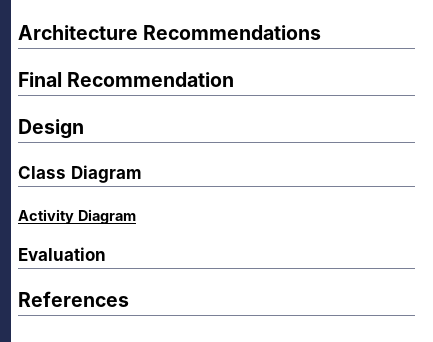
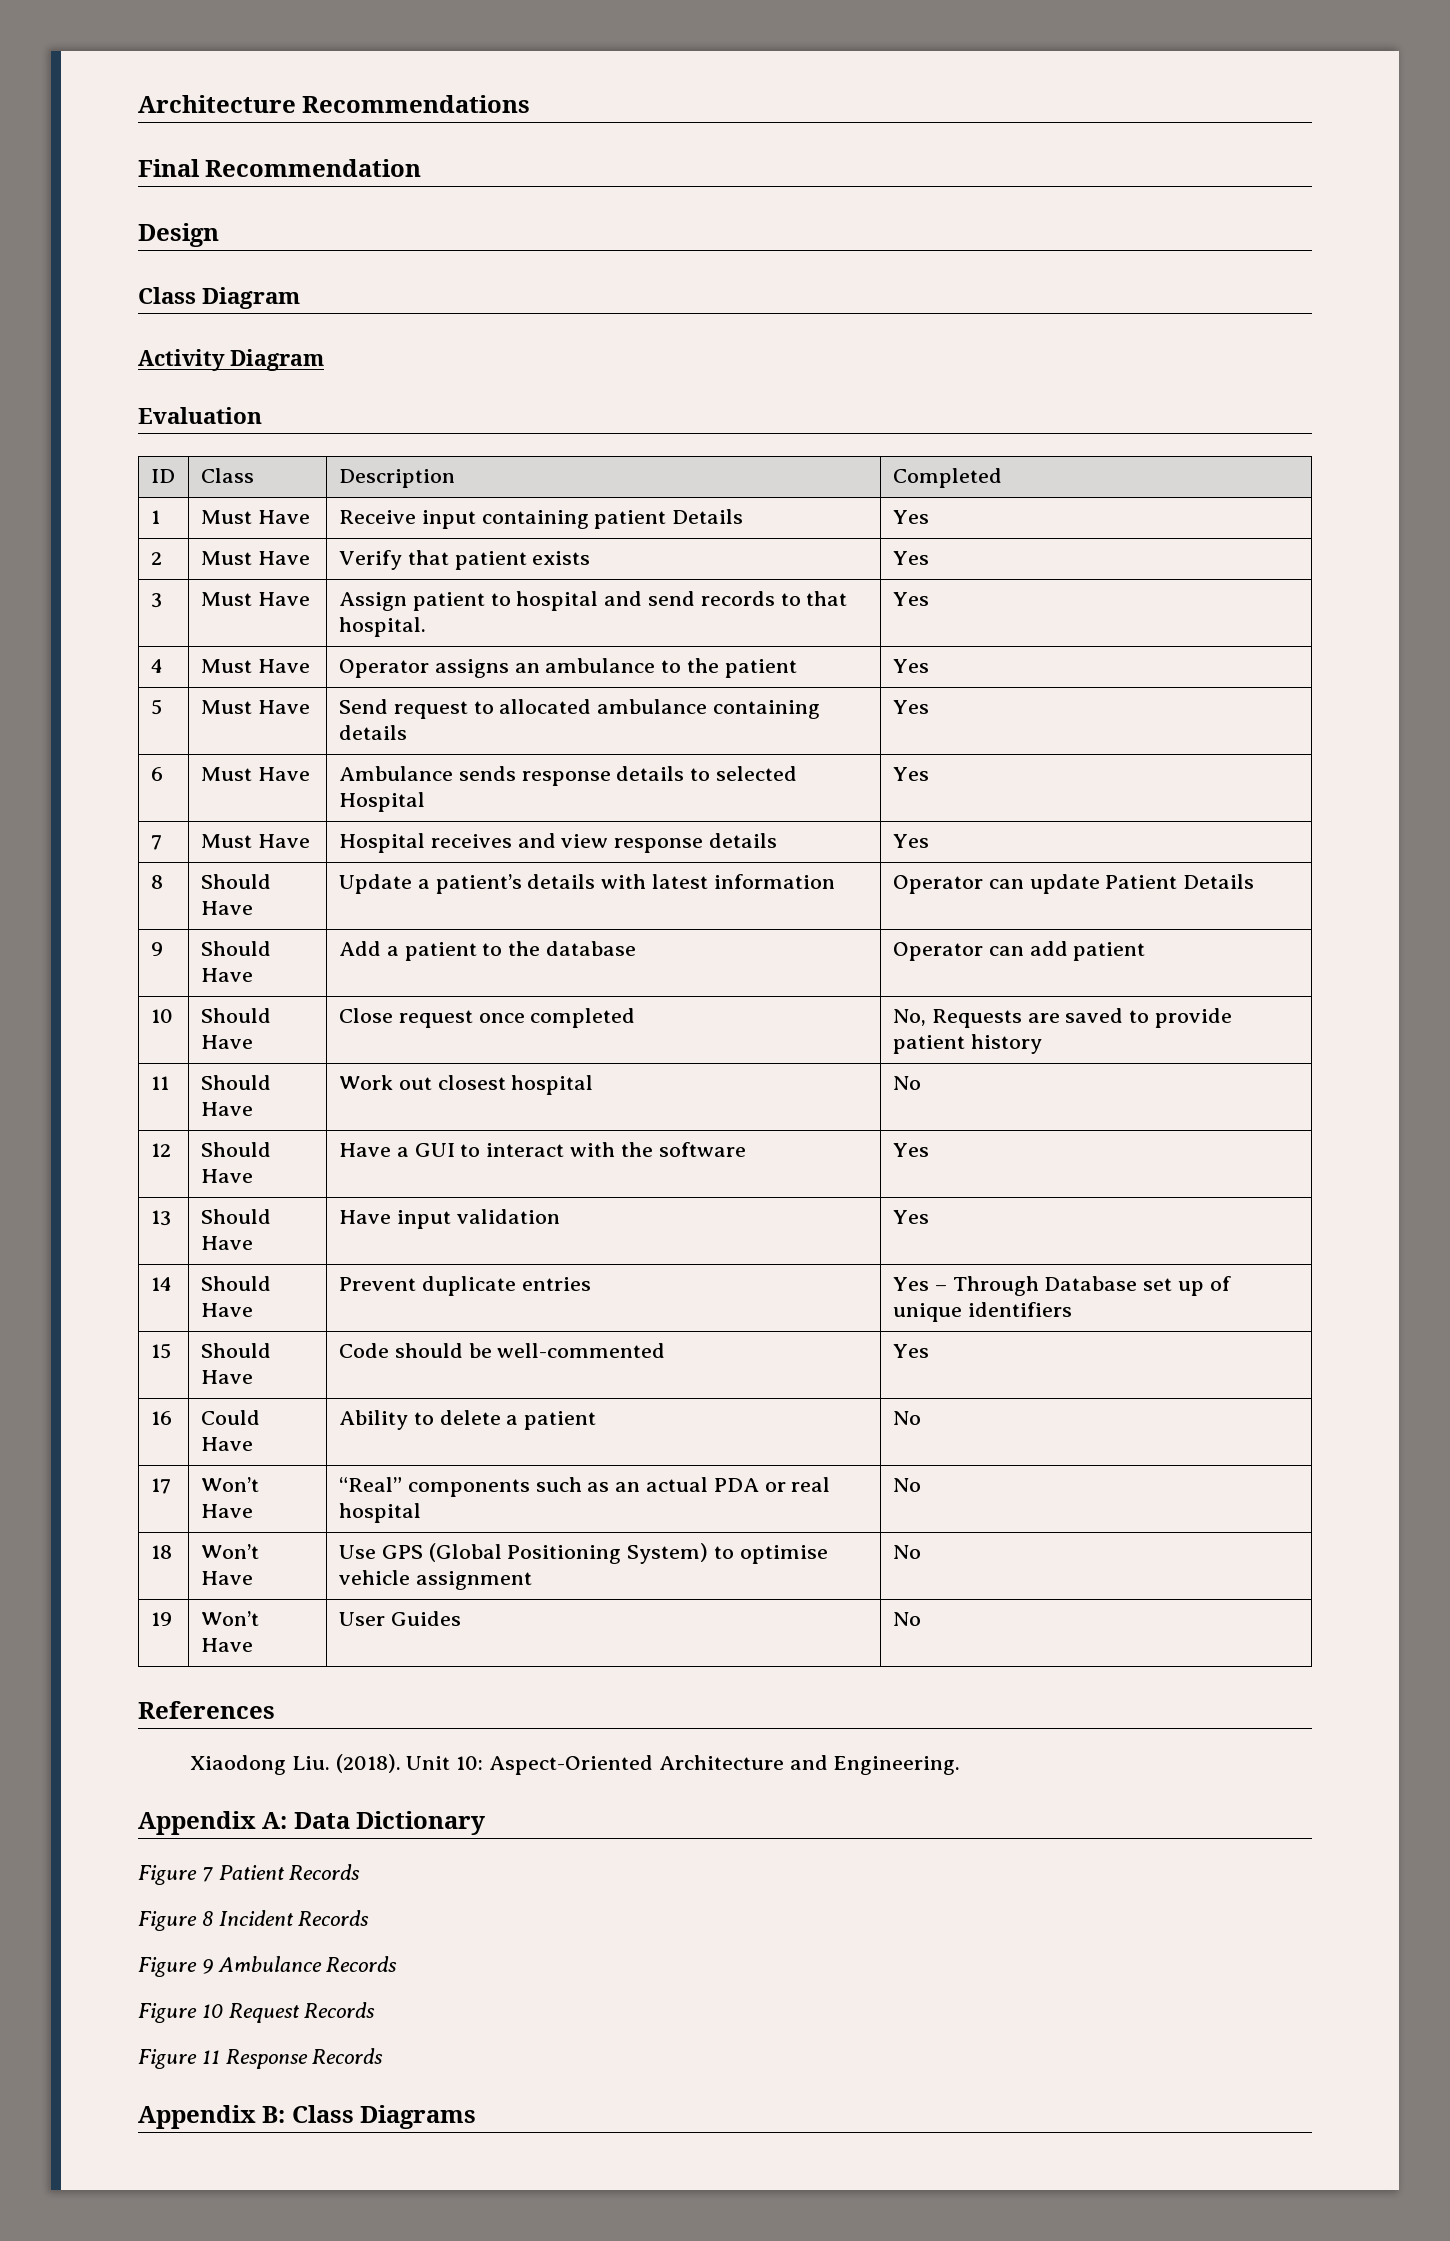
[18,291,129,307] // References -> [150,469,175,483] [200,468,254,483] [338,469,455,488] [892,468,1002,488] [150,510,160,524] [200,510,310,524] [338,509,744,529] [892,510,929,524] [150,552,162,565] [200,551,310,565] [338,550,591,570] [892,551,929,565] [150,593,162,608] [200,592,310,606] [338,591,848,611] [338,617,426,637] [892,592,929,606] [150,659,163,673] [200,659,310,673] [338,658,797,678] [892,659,929,673] [150,699,162,715] [200,700,310,714] [338,699,820,719] [338,725,407,740] [892,700,929,714] [150,767,163,781] [200,767,310,781] [338,766,797,786] [338,792,425,812] [892,767,929,781] [150,835,162,850] [200,834,310,848] [338,833,777,853] [892,834,929,848] [150,875,163,889] [200,874,271,889] [200,901,253,915] [338,874,835,894] [892,874,1255,894] [150,942,163,956] [200,941,271,956] [200,968,253,982] [338,941,636,961] [892,941,1146,961] [150,1009,173,1023] [200,1008,271,1023] [200,1035,253,1049] [338,1008,636,1028] [892,1008,1232,1028] [892,1034,1042,1054] [150,1076,169,1090] [200,1075,271,1090] [200,1102,253,1116] [338,1075,594,1095] [892,1076,921,1090] [150,1143,171,1157] [200,1142,271,1157] [200,1169,253,1183] [338,1142,746,1157] [892,1143,929,1157] [150,1210,171,1226] [200,1209,271,1224] [200,1236,253,1250] [338,1209,560,1229] [892,1210,929,1224] [150,1277,172,1291] [200,1276,271,1291] [200,1303,253,1317] [338,1276,591,1296] [892,1276,1231,1296] [892,1302,1072,1322] [150,1343,171,1359] [200,1343,271,1358] [200,1370,253,1384] [338,1343,666,1358] [892,1344,929,1358] [150,1411,172,1425] [200,1410,260,1425] [200,1437,253,1451] [338,1410,597,1430] [892,1411,921,1425] [150,1478,171,1494] [200,1477,259,1492] [200,1504,253,1518] [338,1477,831,1497] [338,1503,421,1523] [892,1478,921,1492] [150,1545,172,1559] [200,1544,259,1559] [200,1571,253,1585] [338,1543,828,1564] [338,1570,532,1590] [892,1545,921,1559] [150,1612,172,1626] [200,1611,259,1626] [200,1638,253,1652] [338,1611,461,1626] [892,1612,921,1626] [138,1701,275,1719] [189,1754,961,1775] [138,1811,486,1835] [138,1864,361,1885] [138,1910,370,1931] [138,1956,398,1977] [138,2002,376,2023] [138,2048,384,2069] [138,2105,477,2129] // ID | Class | Description | Completed // 1 | Must Have | Receive input containing patient Details | Yes // 2 | Must Have | Verify that patient exists | Yes // 3 | Must Have | Assign patient to hospital and send records to that hospital. | Yes // 4 | Must Have | Operator assigns an ambulance to the patient | Yes // 5 | Must Have | Send request to allocated ambulance containing details | Yes // 6 | Must Have | Ambulance sends response details to selected Hospital | Yes // 7 | Must Have | Hospital receives and view response details | Yes // 8 | Should Have | Update a patient’s details with latest information | Operator can update Patient Details // 9 | Should Have | Add a patient to the database | Operator can add patient // 10 | Should Have | Close request once completed | No, Requests are saved to provide patient history // 11 | Should Have | Work out closest hospital | No // 12 | Should Have | Have a GUI to interact with the software | Yes // 13 | Should Have | Have input validation | Yes // 14 | Should Have | Prevent duplicate entries | Yes – Through Database set up of unique identifiers // 15 | Should Have | Code should be well-commented | Yes // 16 | Could Have | Ability to delete a patient | No // 17 | Won’t Have | “Real” components such as an actual PDA or real hospital | No // 18 | Won’t Have | Use GPS (Global Positioning System) to optimise vehicle assignment | No // 19 | Won’t Have | User Guides | No // References // Xiaodong Liu. (2018). Unit 10: Aspect-Oriented Architecture and Engineering. // Appendix A: Data Dictionary // Figure 7 Patient Records // Figure 8 Incident Records // Figure 9 Ambulance Records // Figure 10 Request Records // Figure 11 Response Records // Appendix B: Class Diagrams

